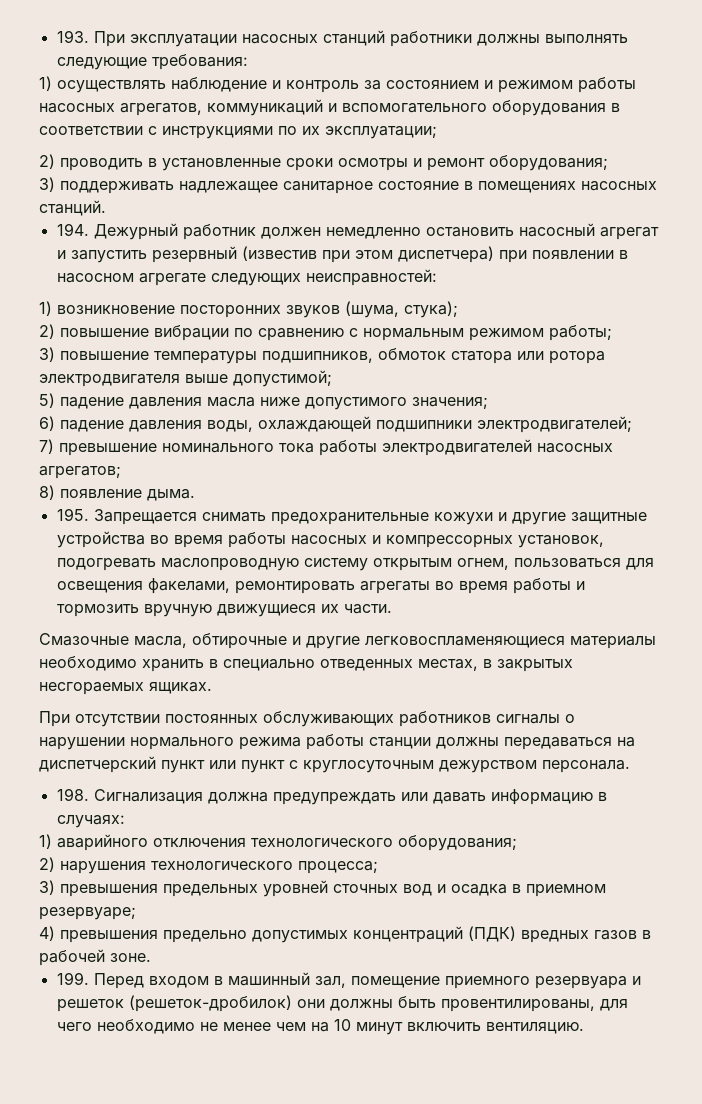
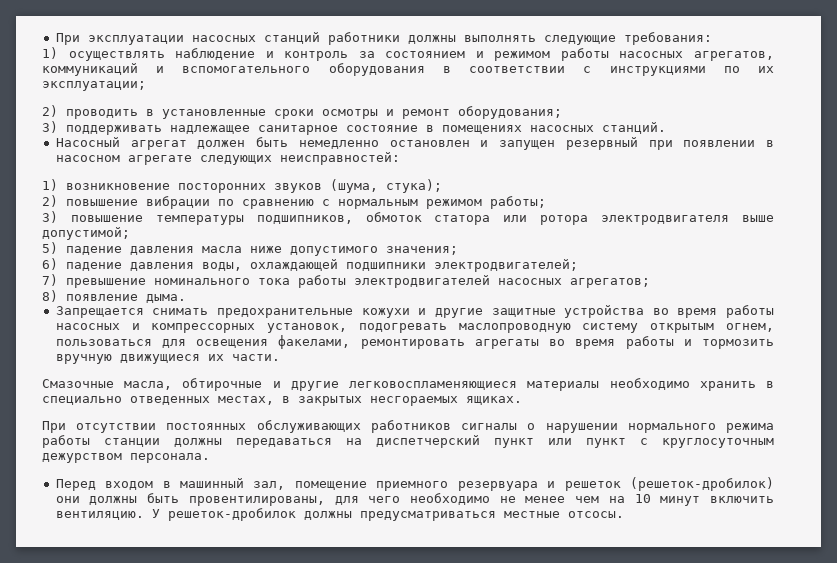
[56,30,89,43] 193. -> (55, 39) none
[56,223,659,240] [56,246,494,263] 194. Дежурный работник должен немедленно остановить насосный агрегат и запустить резервный (известив при этом диспетчера) -> [55,137,638,150] Насосный агрегат должен быть немедленно остановлен и запущен резервный
[56,508,89,521] 195. -> (186, 298) none
[56,788,607,805] [56,815,125,828] [39,834,517,851] [39,857,378,874] [39,880,606,897] [39,907,136,920] [39,926,651,943] [39,949,151,966] [56,972,89,985] 198. Сигнализация должна предупреждать или давать информацию в случаях: // 1) аварийного отключения технологического оборудования; // 2) нарушения технологического процесса; // 3) превышения предельных уровней сточных вод и осадка в приемном резервуаре; // 4) превышения предельно допустимых концентраций (ПДК) вредных газов в рабочей зоне. // 199. -> (210, 458) none
(584, 1028) none -> [151,508,624,521] У решеток-дробилок должны предусматриваться местные отсосы.

